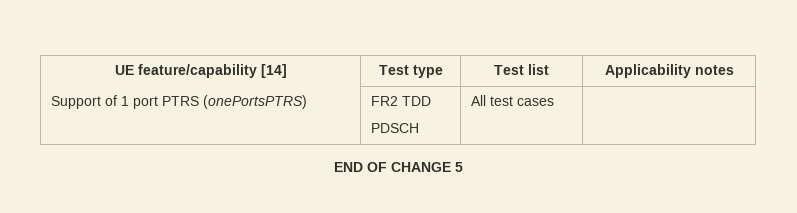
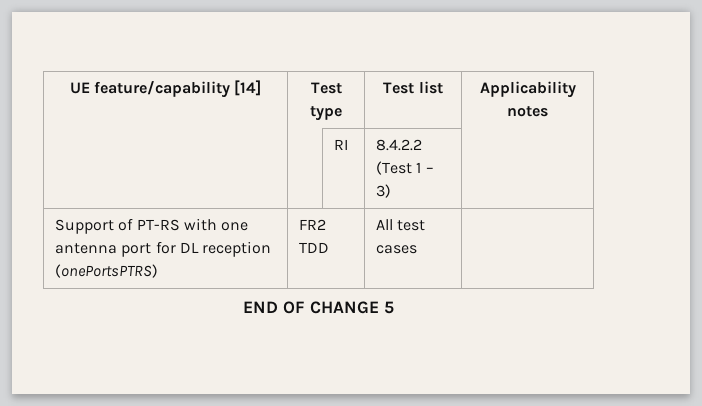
[51,95,200,109] Support of 1 port PTRS -> [334,139,349,150] [376,139,423,151] [376,161,434,175] [376,184,392,198] [55,218,249,234] [55,241,272,257] | | RI | 8.4.2.2 (Test 1 – 3) | // Support of PT-RS with one antenna port for DL reception
[371,123,420,133] // PDSCH -> (330, 247) none

